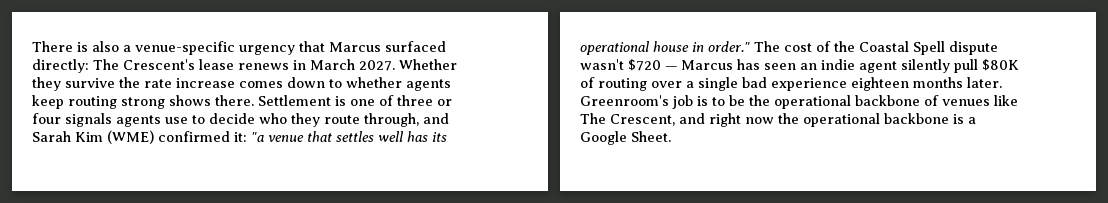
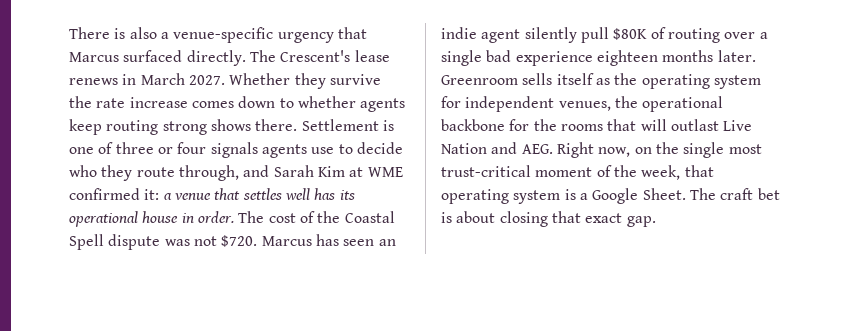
[32,59,89,73] directly: -> [186,50,246,66] directly.
[107,130,154,144] (WME) -> [349,167,403,177] at WME
[251,132,264,142] "a -> [163,193,172,200] a
[708,41,750,52] order." -> [197,211,234,223] order.
[580,59,677,71] wasn't $720 — -> [164,235,258,247] was not $720.
[580,95,1018,109] [580,113,976,127] [580,131,671,145] Greenroom's job is to be the operational backbone of venues like The Crescent, and right now the operational backbone is a Google Sheet. -> [441,73,761,89] [441,96,724,112] [441,119,753,131] [441,142,762,158] [441,165,714,180] [441,188,780,204] [441,211,656,227] Greenroom sells itself as the operating system for independent venues, the operational backbone for the rooms that will outlast Live Nation and AEG. Right now, on the single most trust-critical moment of the week, that operating system is a Google Sheet. The craft bet is about closing that exact gap.

